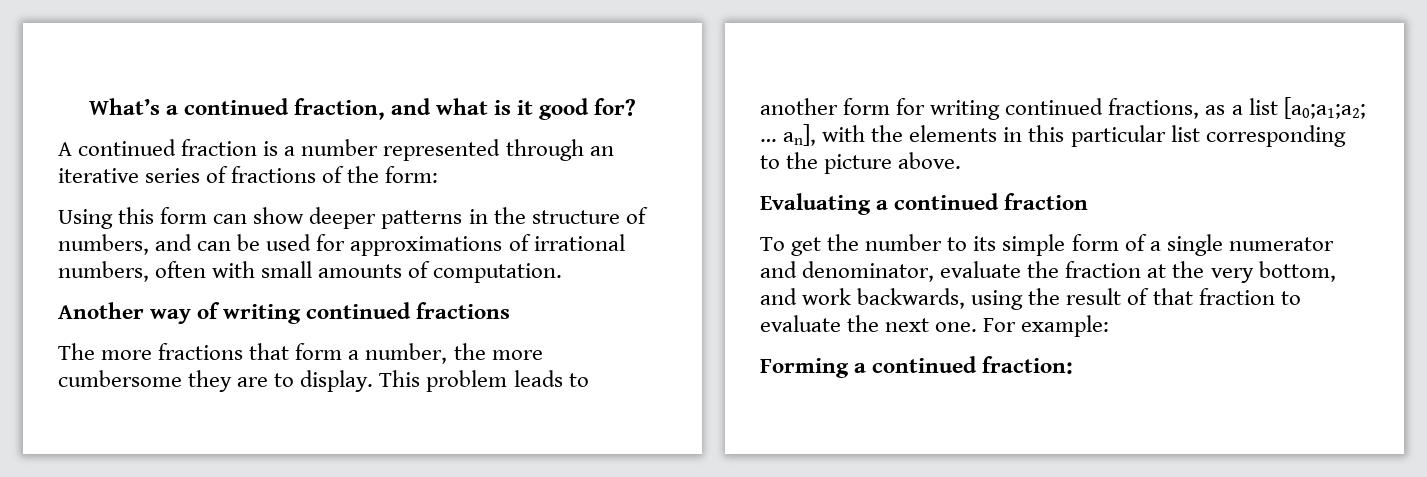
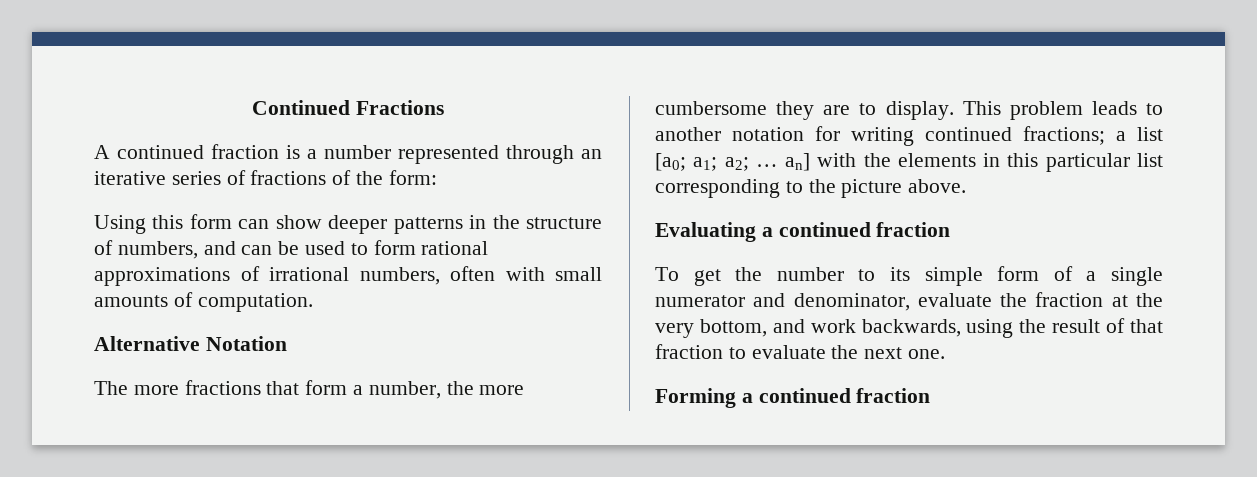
[88,98,637,120] What’s a continued fraction, and what is it good for? -> [252,100,444,115] Continued Fractions
[316,234,346,251] for -> [350,240,489,255] to form rational
[58,302,511,324] Another way of writing continued fractions -> [94,336,287,351] Alternative Notation
[843,98,891,115] form -> [732,127,804,141] notation
[1108,97,1366,119] [760,124,817,146] fractions, as a list [a0;a1;a2; … an], -> [1023,126,1163,145] [655,153,811,171] fractions; a list [a0; a1; a2; … an]
[983,315,1110,337] For example: -> (946, 354) none
[982,356,1074,374] fraction: -> [856,388,931,403] fraction

